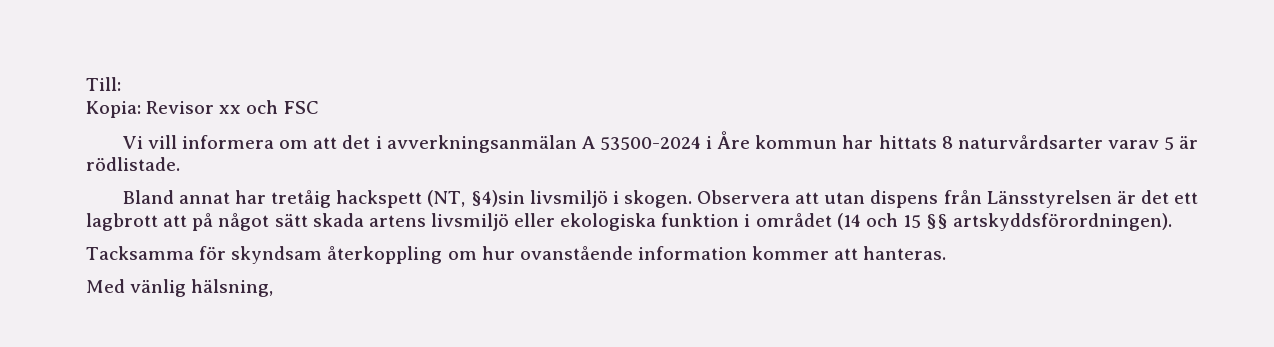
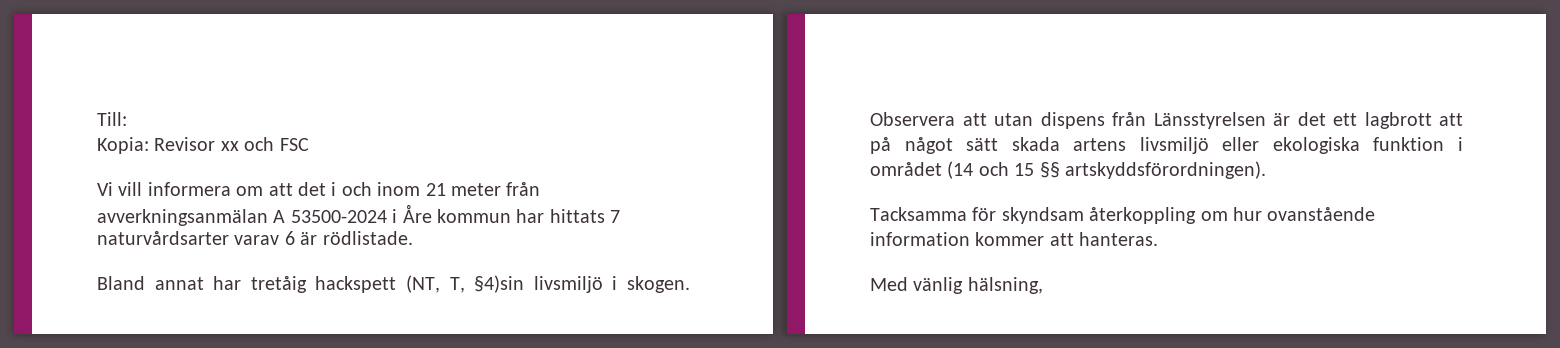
(382, 142) none -> [341,182,541,196] och inom 21 meter från
[941,136,953,149] 8 -> [610,210,621,223] 7
[1164,137,1175,150] 5 -> [284,231,295,245] 6
(466, 198) none -> [449,277,465,293] T,

